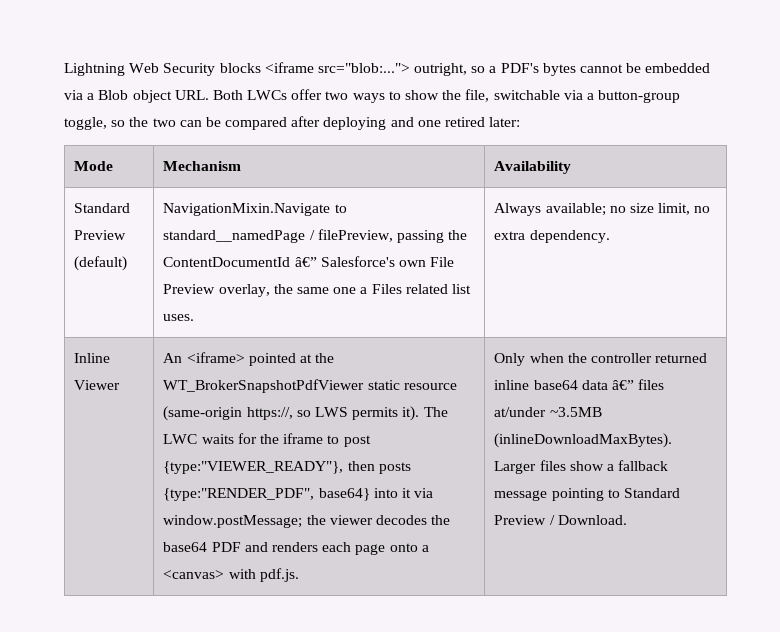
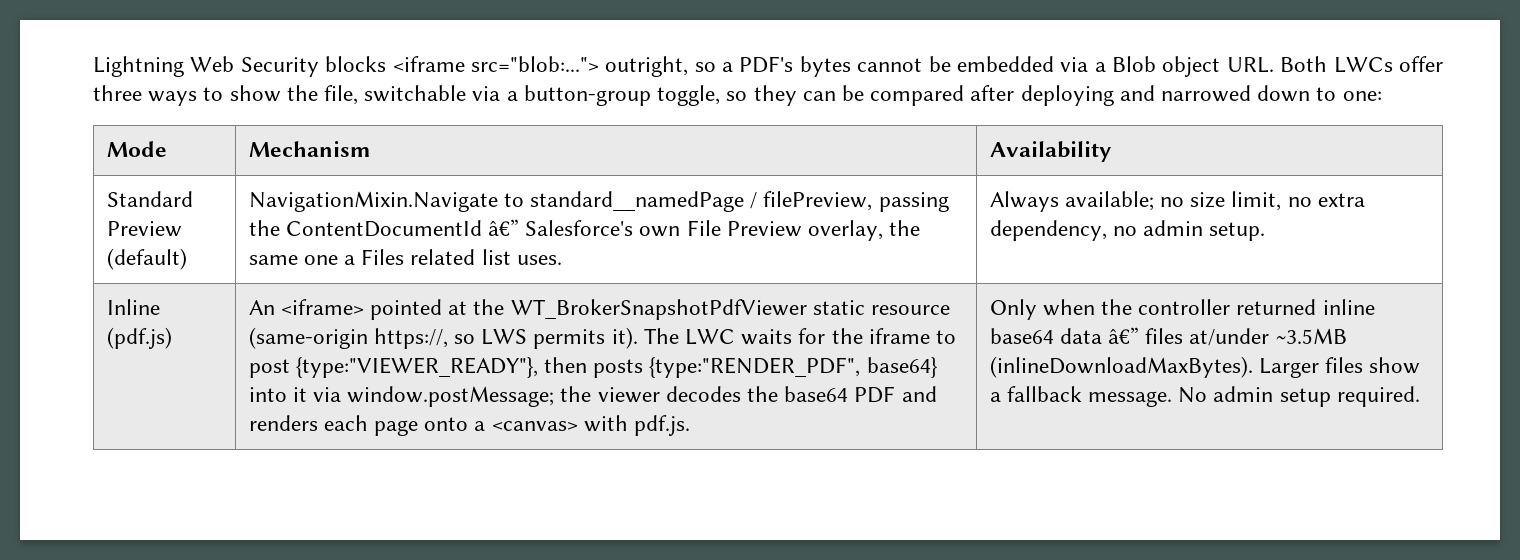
[325,91,349,100] two -> [93,85,142,101] three
[129,117,176,127] the two -> [753,85,797,106] they
[417,117,521,127] one retired later: -> [1160,85,1382,102] narrowed down to one:
[529,230,610,243] dependency. -> [989,220,1266,241] dependency, no admin setup.
[74,380,121,390] Viewer -> [106,327,172,349] (pdf.js)
[494,488,680,501] [494,515,627,525] message pointing to Standard Preview / Download. -> [1087,386,1420,407] message. No admin setup required.

